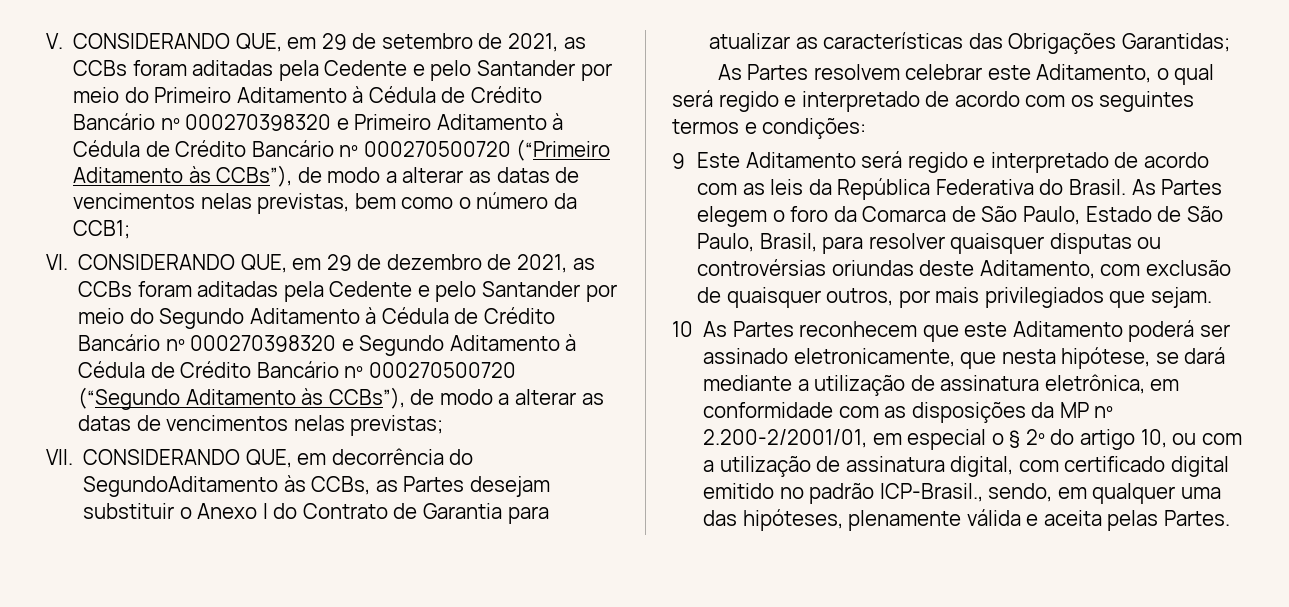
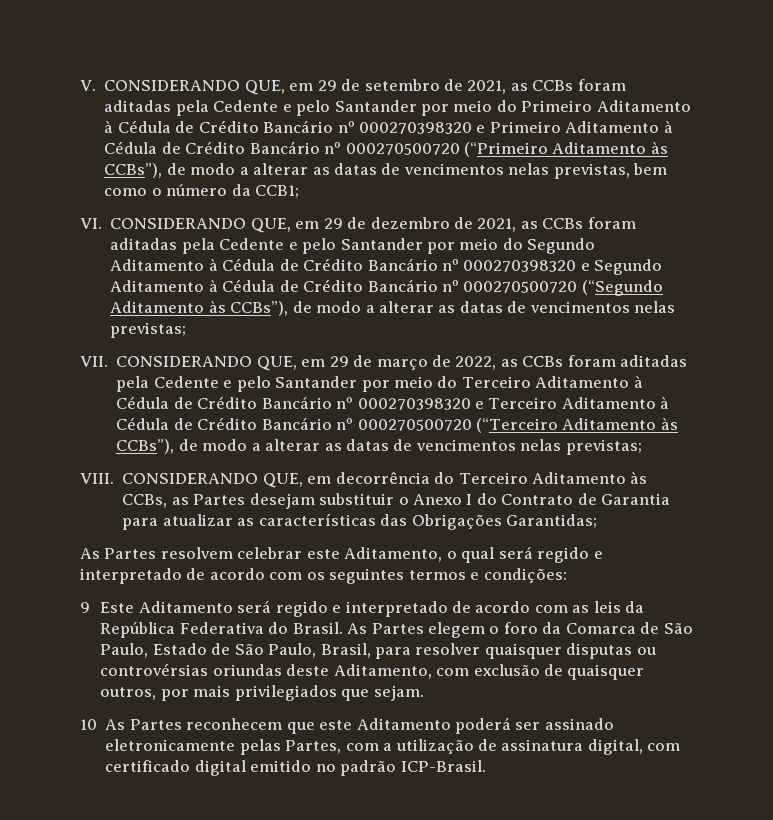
[331,448,474,465] [83,476,279,497] decorrência do SegundoAditamento -> [329,355,688,370] [116,375,643,392] [116,396,670,410] [116,417,678,433] [116,439,642,455] [80,471,626,488] 29 de março de 2022, as CCBs foram aditadas pela Cedente e pelo Santander por meio do Terceiro Aditamento à Cédula de Crédito Bancário nº 000270398320 e Terceiro Aditamento à Cédula de Crédito Bancário nº 000270500720 (“Terceiro Aditamento às CCBs”), de modo a alterar as datas de vencimentos nelas previstas; // VIII. CONSIDERANDO QUE, em decorrência do Terceiro Aditamento
[793,347,1226,369] [703,374,1180,396] [703,402,1114,423] [703,429,1197,450] eletronicamente, que nesta hipótese, se dará mediante a utilização de assinatura eletrônica, em conformidade com as disposições da MP nº 2.200-2/2001/01, em especial o § 2º do artigo 10, ou -> [105,739,342,755] eletronicamente pelas Partes,
[879,483,1221,504] [703,509,1230,531] ICP-Brasil., sendo, em qualquer uma das hipóteses, plenamente válida e aceita pelas Partes. -> [400,760,486,772] ICP-Brasil.

